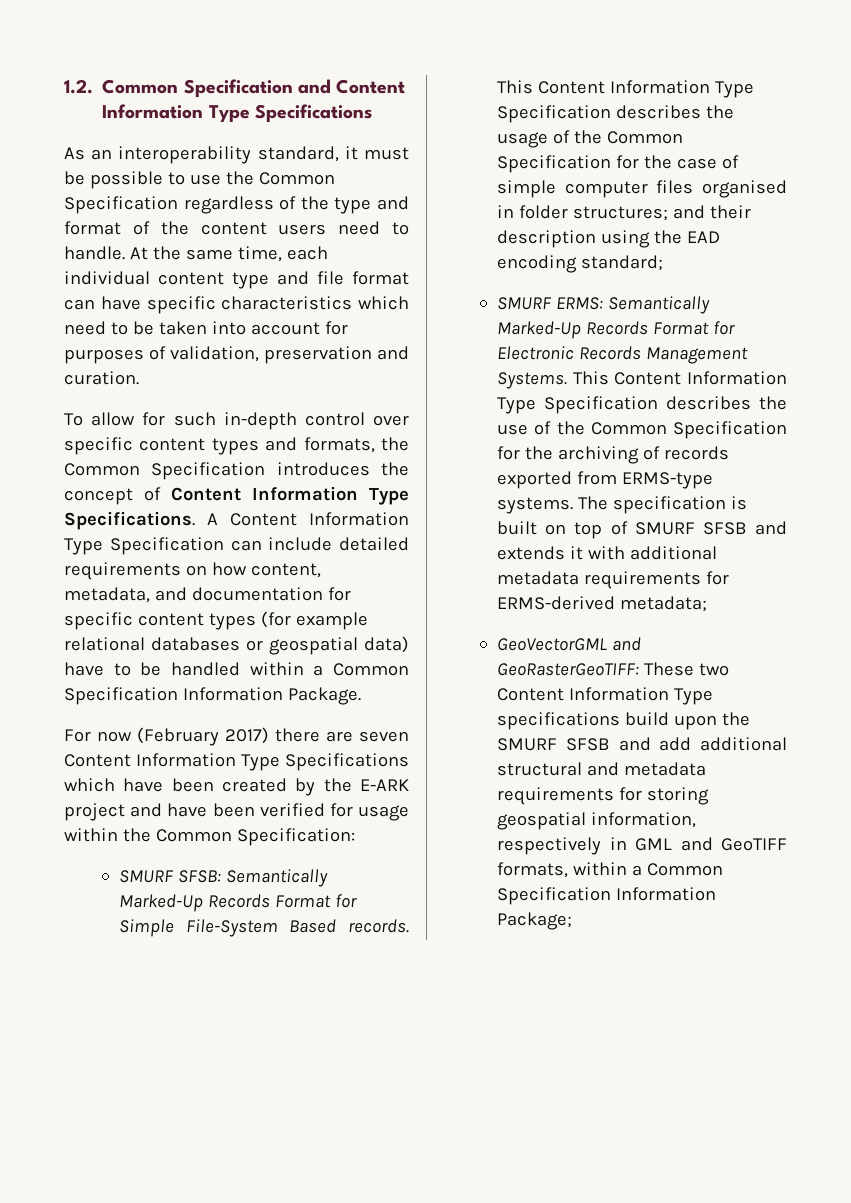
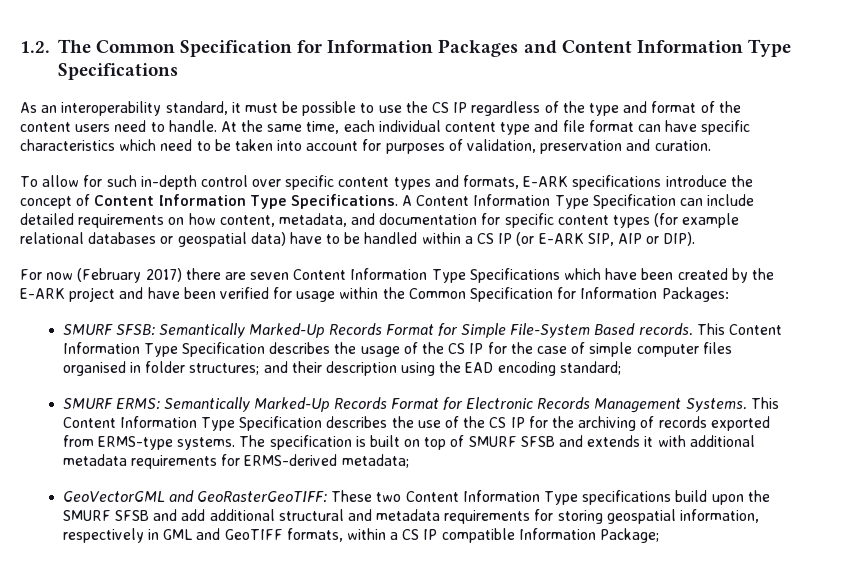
[102,79,293,98] Common Specification -> [57,39,519,57] The Common Specification for Information Packages
[258,172,335,185] [64,196,178,214] Common Specification -> [432,102,468,113] CS IP
[381,437,409,451] [64,462,370,480] the Common Specification introduces -> [523,175,727,190] E-ARK specifications introduce
[332,663,409,676] [64,687,361,705] Common Specification Information Package. -> [477,232,696,246] CS IP (or E-ARK SIP, AIP or DIP).
[236,828,355,846] Specification: -> [470,287,729,302] Specification for Information Packages:
[607,131,684,144] [497,155,612,173] Common Specification -> [448,343,484,354] CS IP
[590,421,787,439] Common Specification -> [489,417,525,428] CS IP
[647,863,724,876] [497,887,612,905] Common Specification -> [402,528,515,543] CS IP compatible

